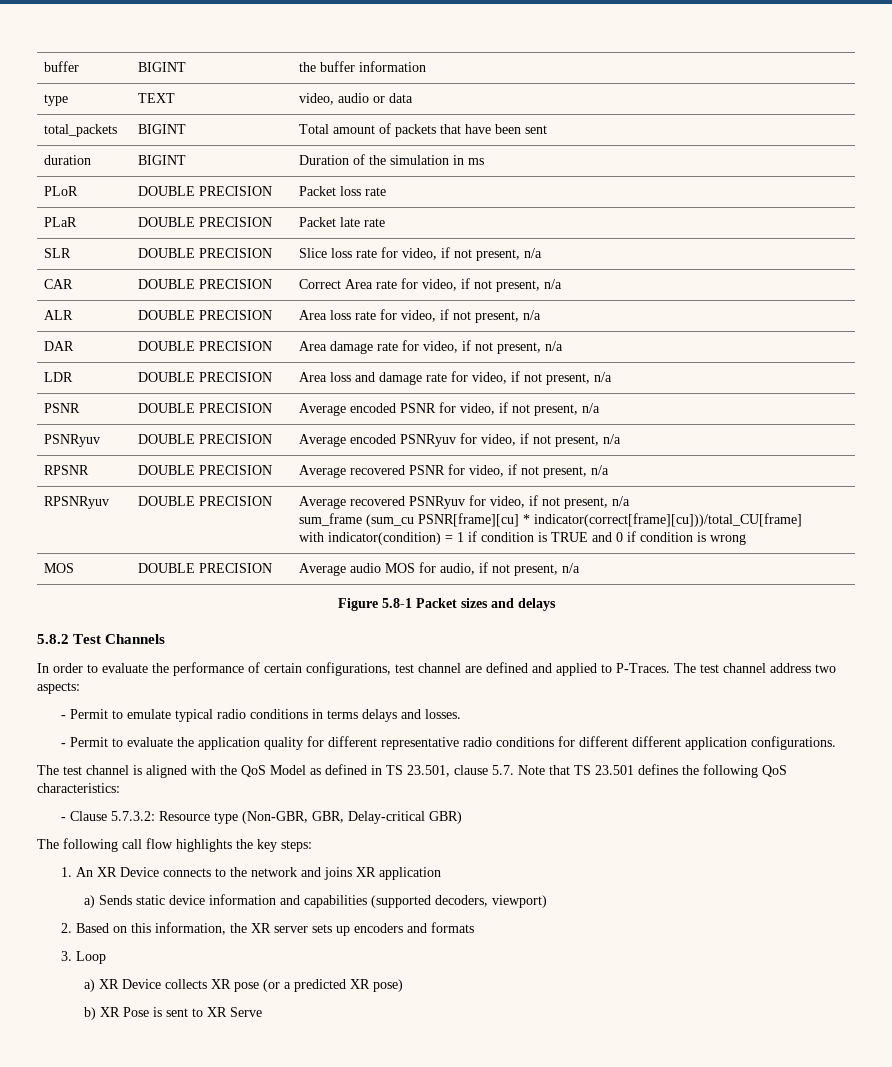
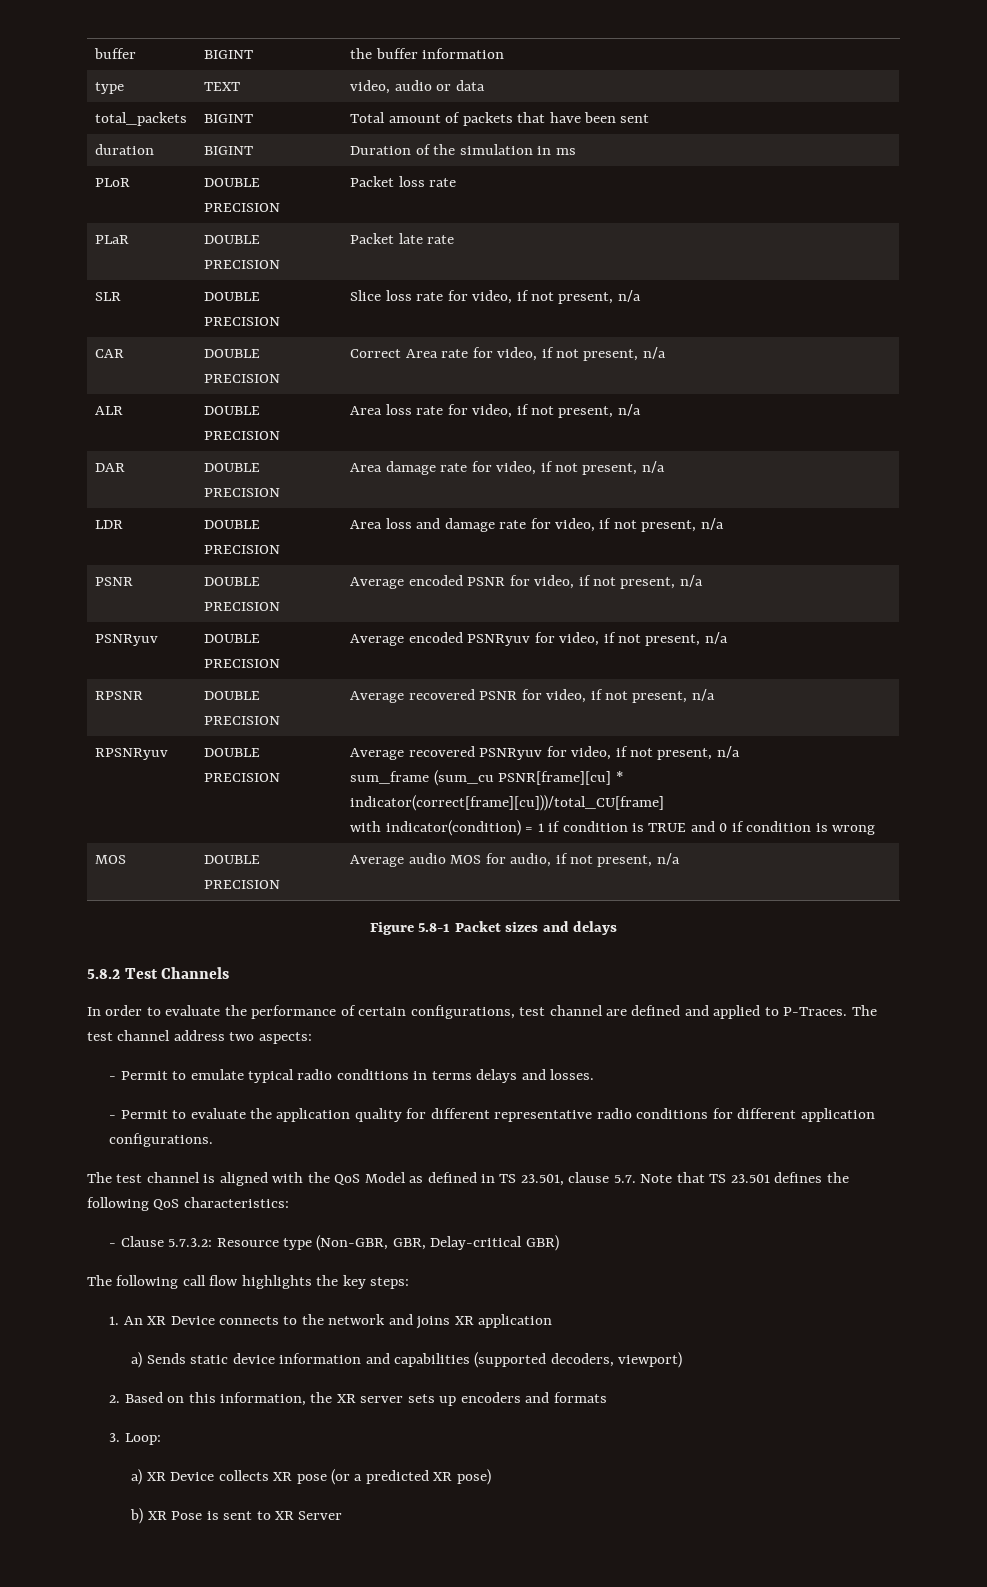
[631,736,681,747] different -> (797, 1113) none
[75,951,106,964] Loop -> [124,1433,161,1445] Loop:
[230,1007,263,1017] Serve -> [298,1511,343,1520] Server

